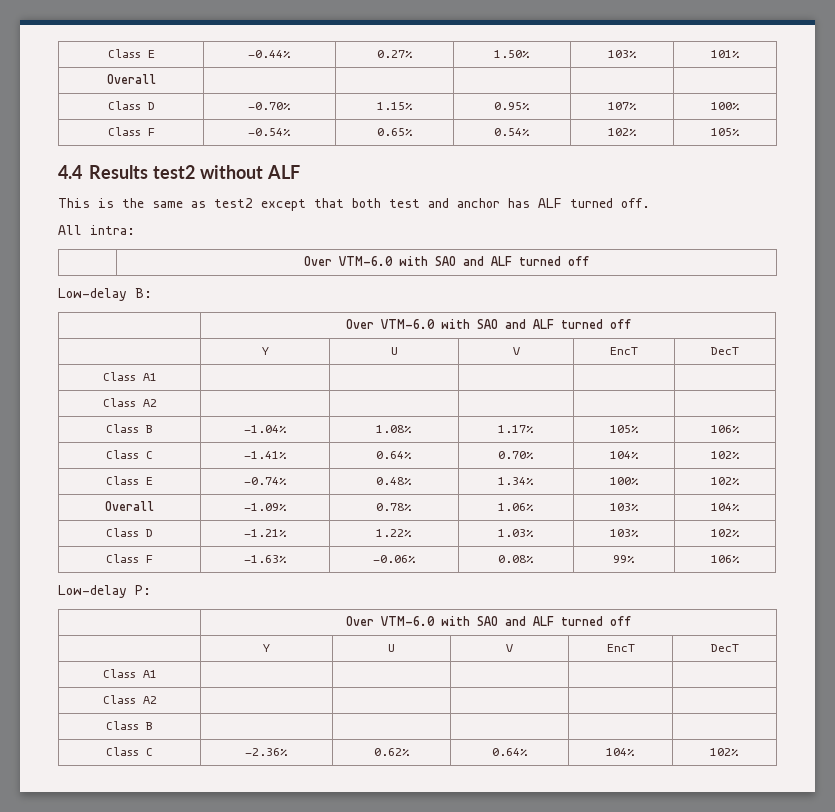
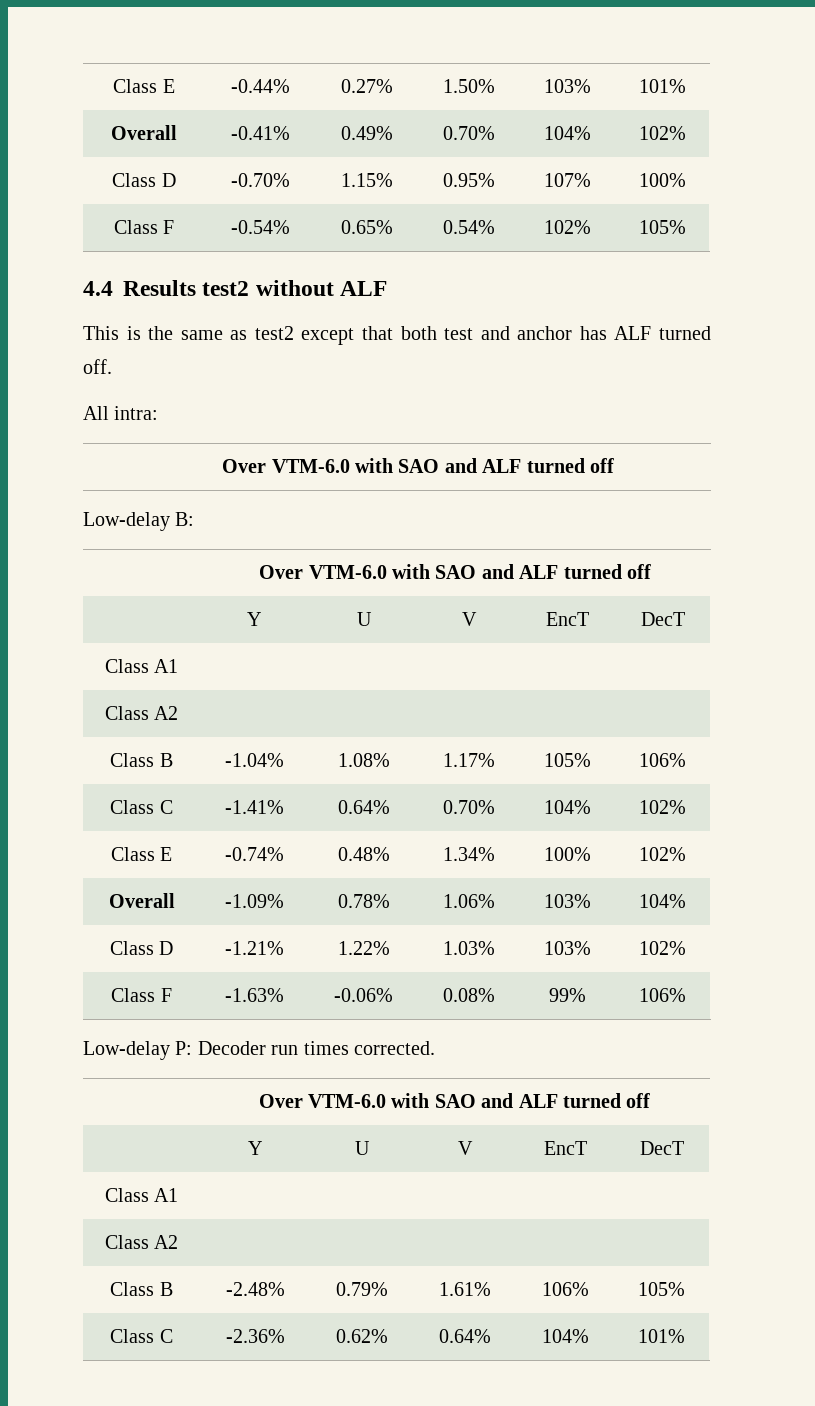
(156, 79) | | | | -> [230,126,290,140] [340,126,393,140] [442,126,495,140] [543,126,591,140] [638,126,686,140] -0.41% | 0.49% | 0.70% | 104% | 102%
(151, 590) none -> [197,1041,435,1055] Decoder run times corrected.
(153, 726) | | | | -> [225,1282,285,1296] [336,1282,388,1296] [439,1282,491,1296] [541,1282,589,1296] [638,1282,685,1296] -2.48% | 0.79% | 1.61% | 106% | 105%
[710,748,739,756] 102% -> [638,1329,685,1343] 101%

